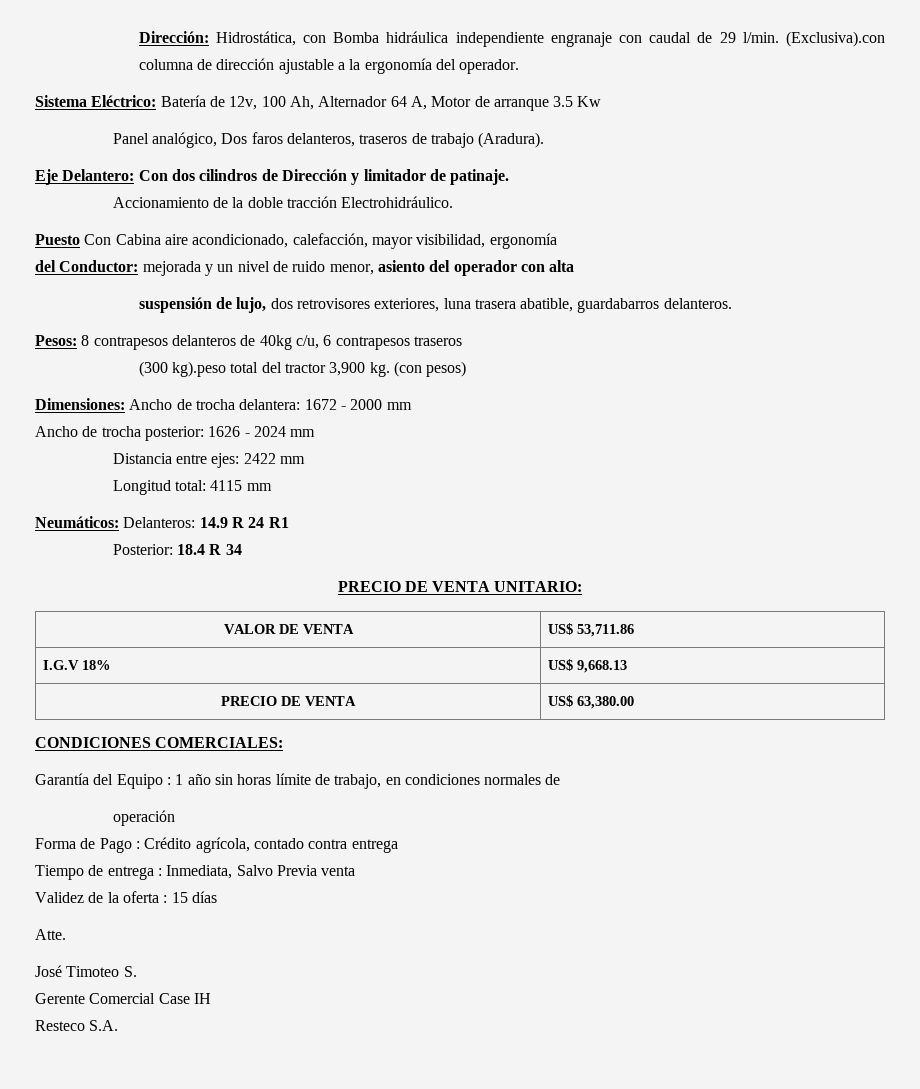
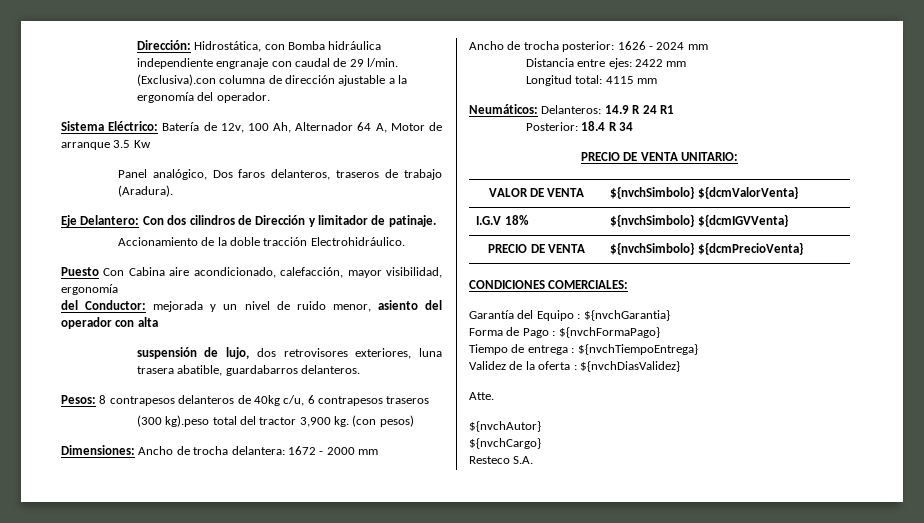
[547,623,634,637] US$ 53,711.86 -> [610,186,798,199] ${nvchSimbolo} ${dcmValorVenta}
[547,659,627,673] US$ 9,668.13 -> [610,214,788,227] ${nvchSimbolo} ${dcmIGVVenta}
[547,695,634,709] US$ 63,380.00 -> [610,242,803,255] ${nvchSimbolo} ${dcmPrecioVenta}
[175,773,561,789] [112,810,175,826] 1 año sin horas límite de trabajo, en condiciones normales de // operación -> [583,310,670,321] ${nvchGarantia}
[144,837,398,853] Crédito agrícola, contado contra entrega -> [558,327,660,338] ${nvchFormaPago}
[166,865,356,879] Inmediata, Salvo Previa venta -> [577,344,698,355] ${nvchTiempoEntrega}
[171,891,217,903] 15 días -> [579,361,680,372] ${nvchDiasValidez}
[35,965,137,977] [35,993,211,1004] José Timoteo S. // Gerente Comercial Case IH -> [469,421,541,432] [469,438,541,449] ${nvchAutor} // ${nvchCargo}

